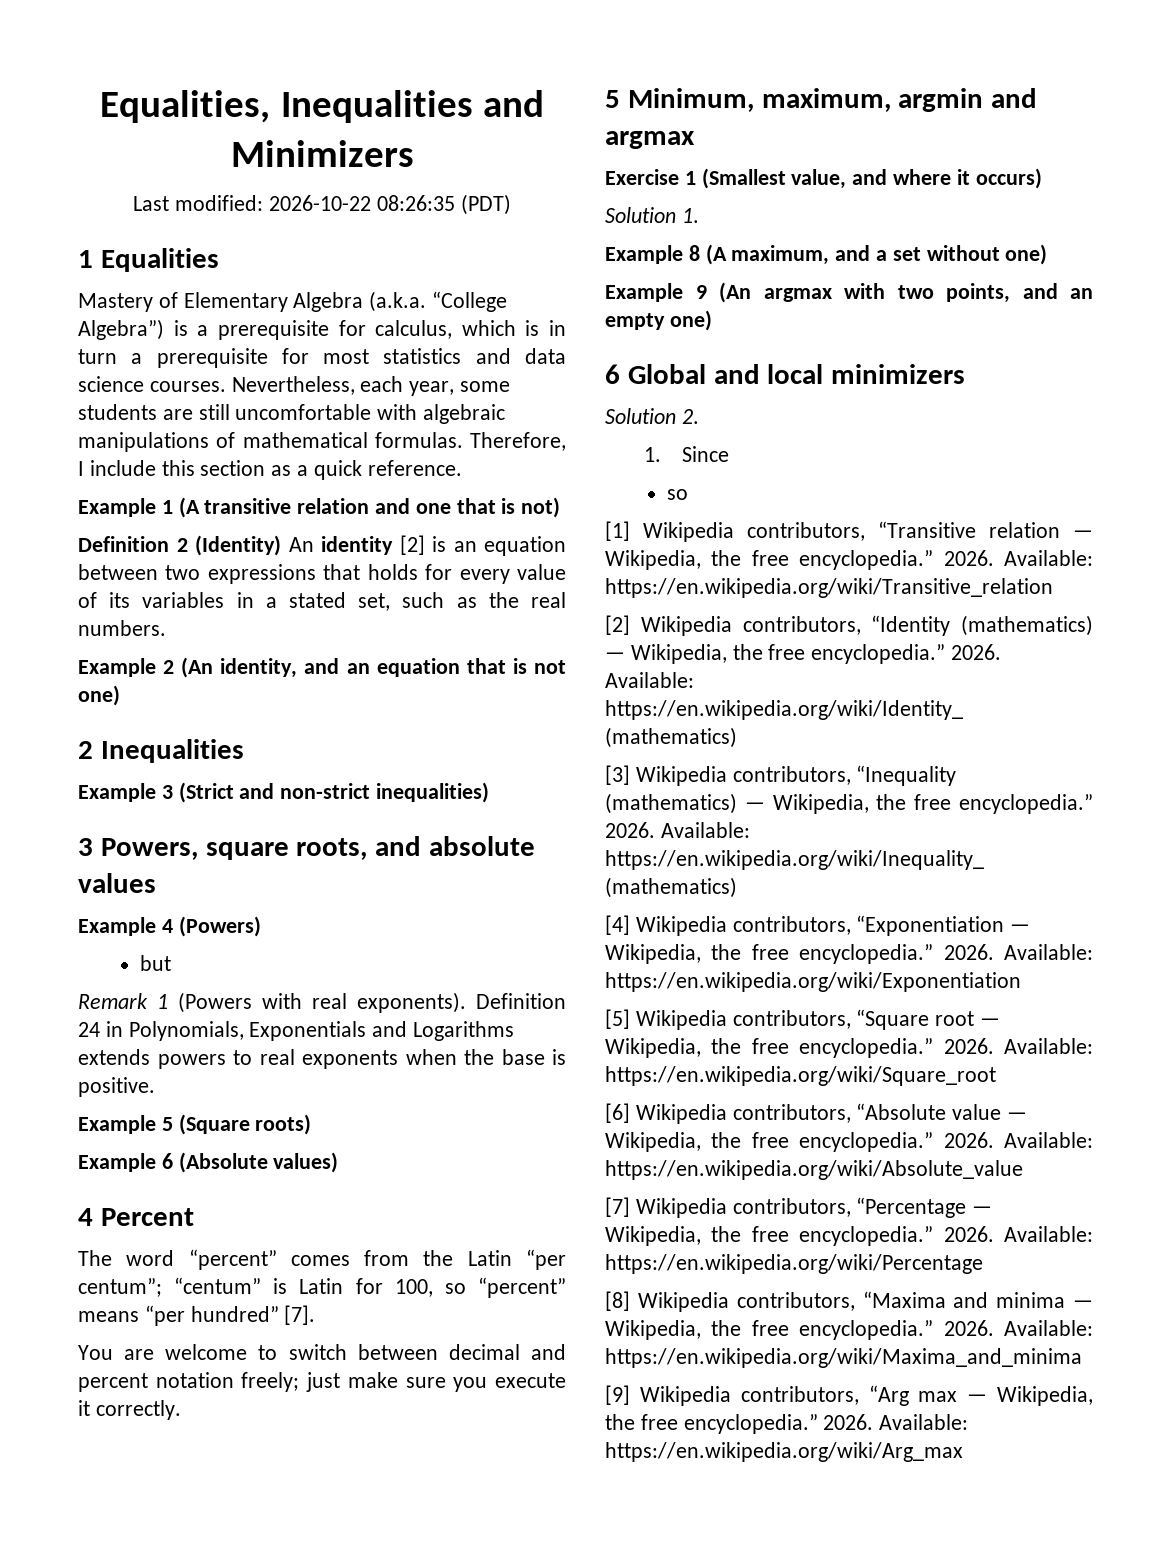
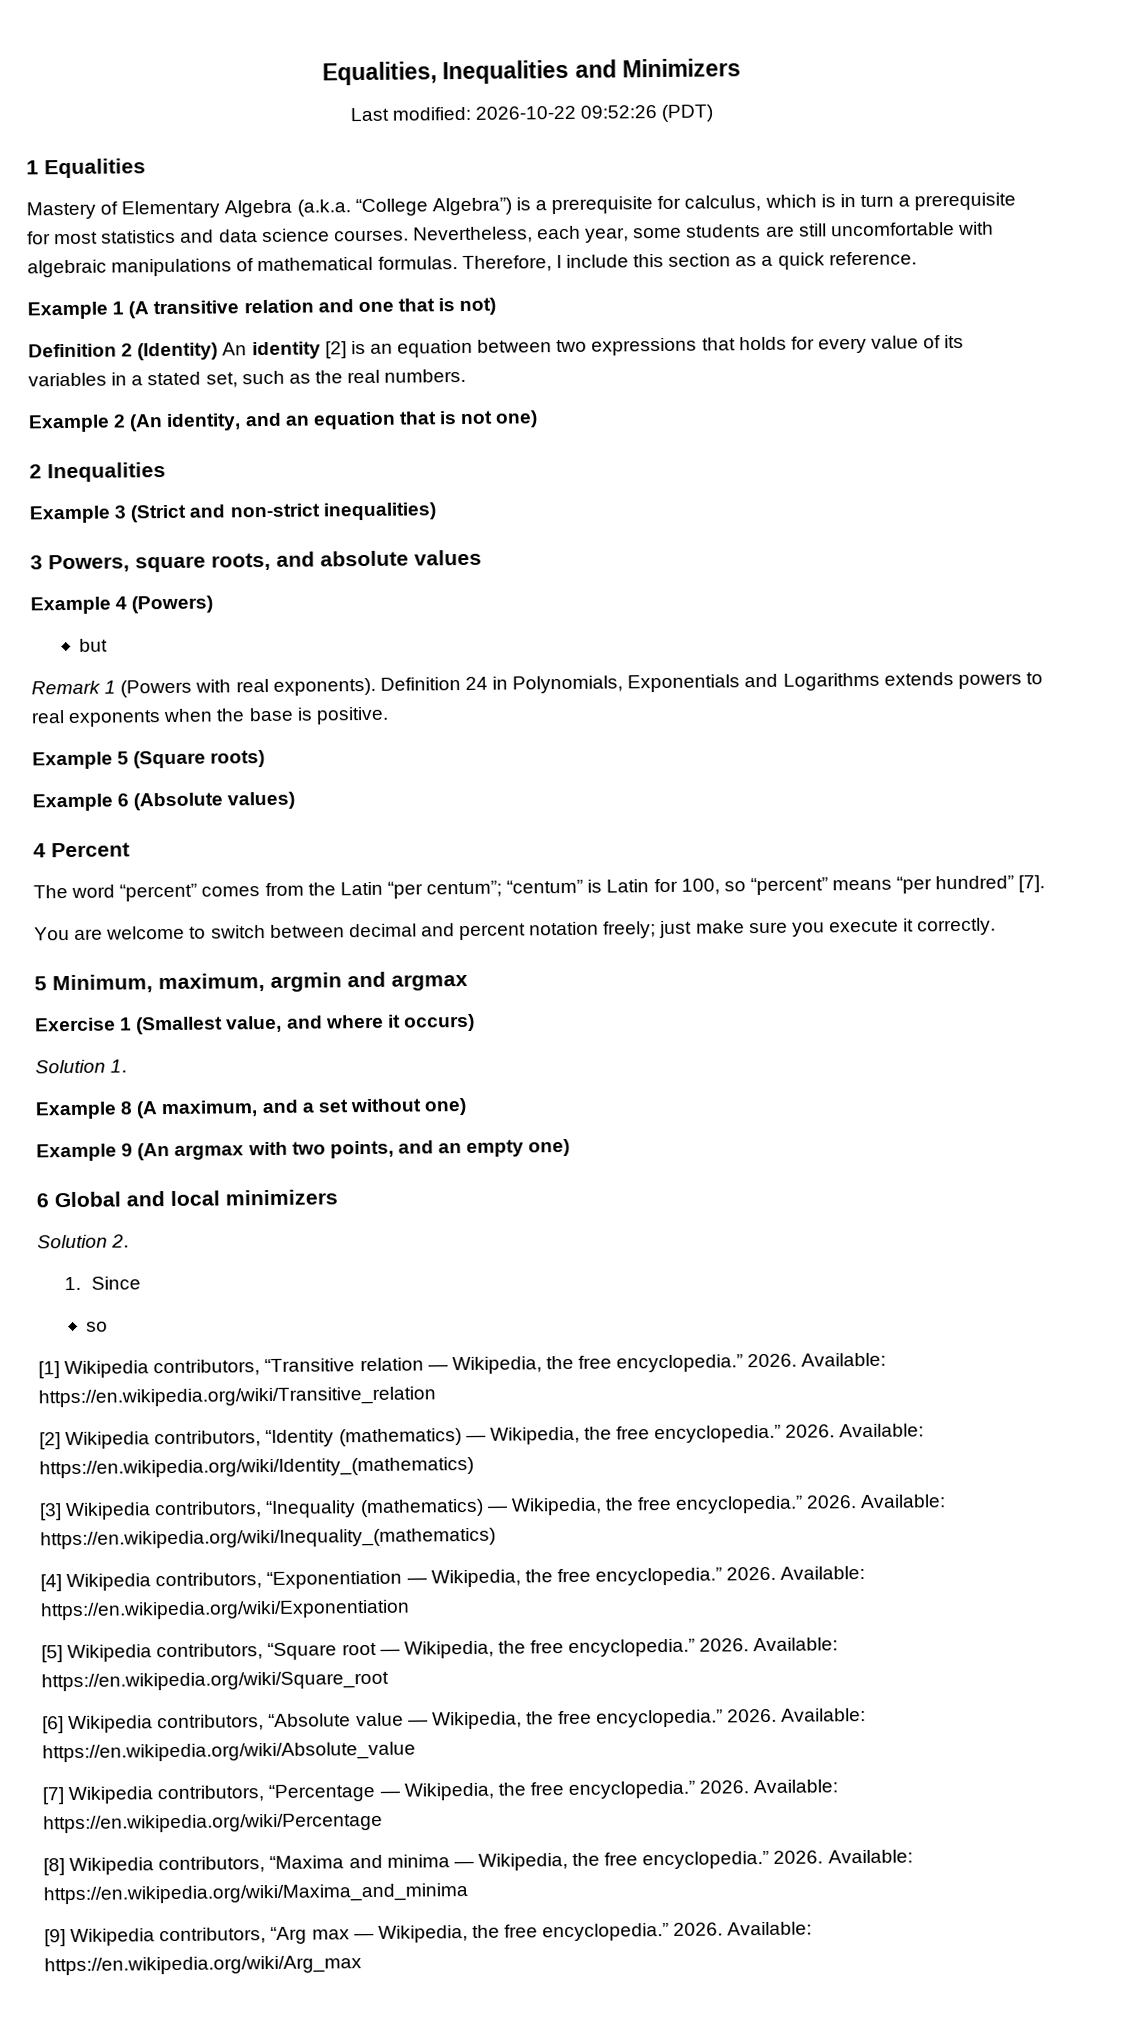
[376,195,455,211] 08:26:35 -> [580,105,658,119] 09:52:26

